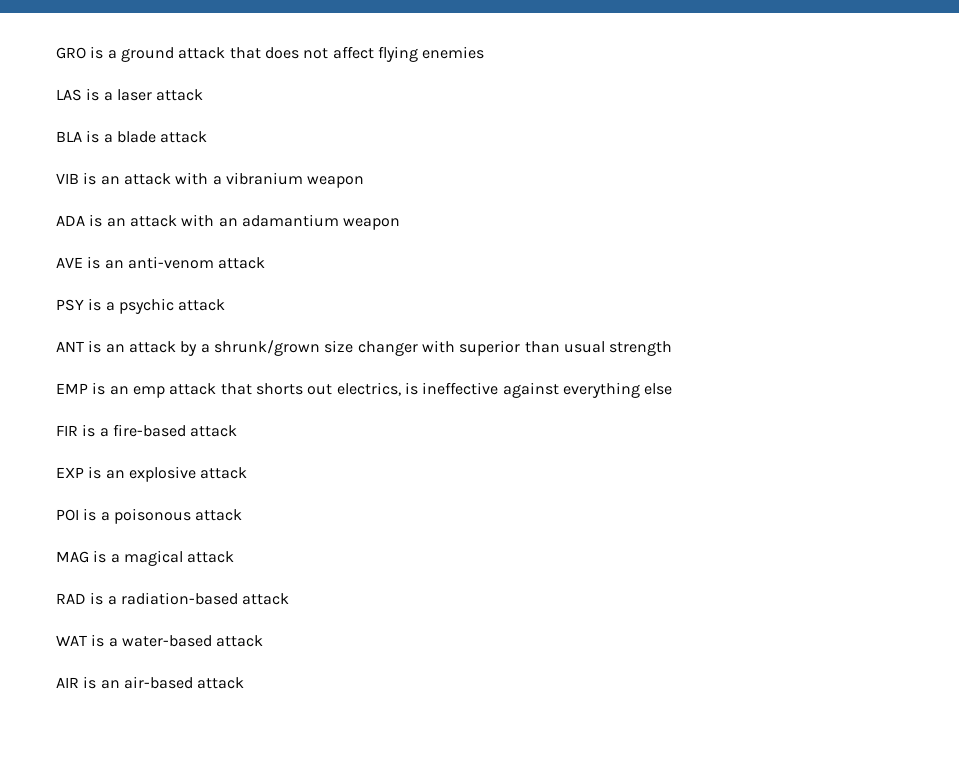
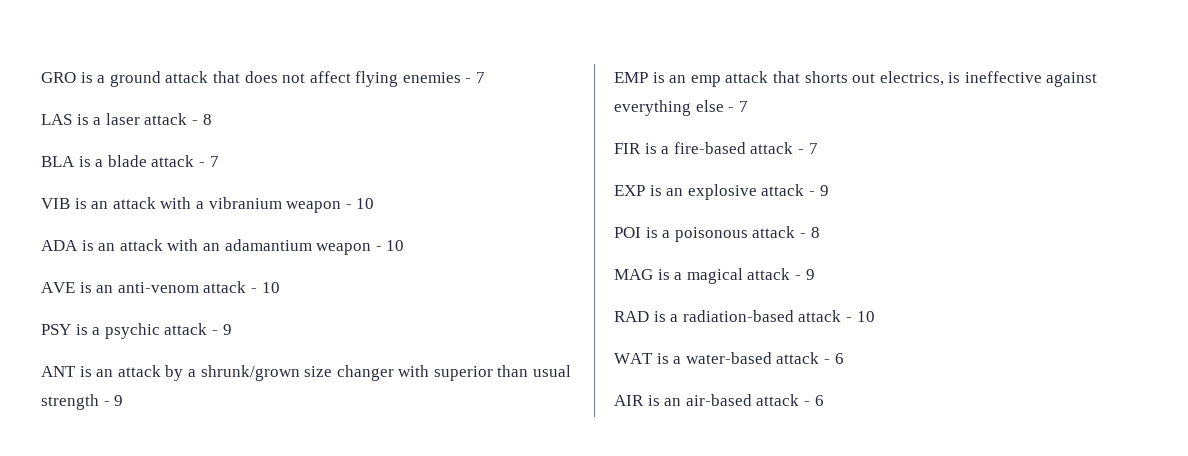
(485, 52) none -> [465,72,486,83] - 7
(204, 95) none -> [191,114,212,125] - 8
(208, 137) none -> [198,156,219,167] - 7
(365, 182) none -> [345,198,375,209] - 10
(401, 224) none -> [375,240,405,251] - 10
(266, 263) none -> [250,282,280,293] - 10
(226, 305) none -> [211,324,232,335] - 9
(673, 348) none -> [103,395,124,406] - 9
(673, 389) none -> [728,101,748,112] - 7
(238, 431) none -> [797,143,818,154] - 7
(248, 473) none -> [808,185,829,196] - 9
(243, 515) none -> [799,227,820,238] - 8
(235, 557) none -> [794,269,815,280] - 9
(290, 599) none -> [845,311,875,322] - 10
(264, 641) none -> [823,353,844,364] - 6
(245, 683) none -> [803,395,824,406] - 6

